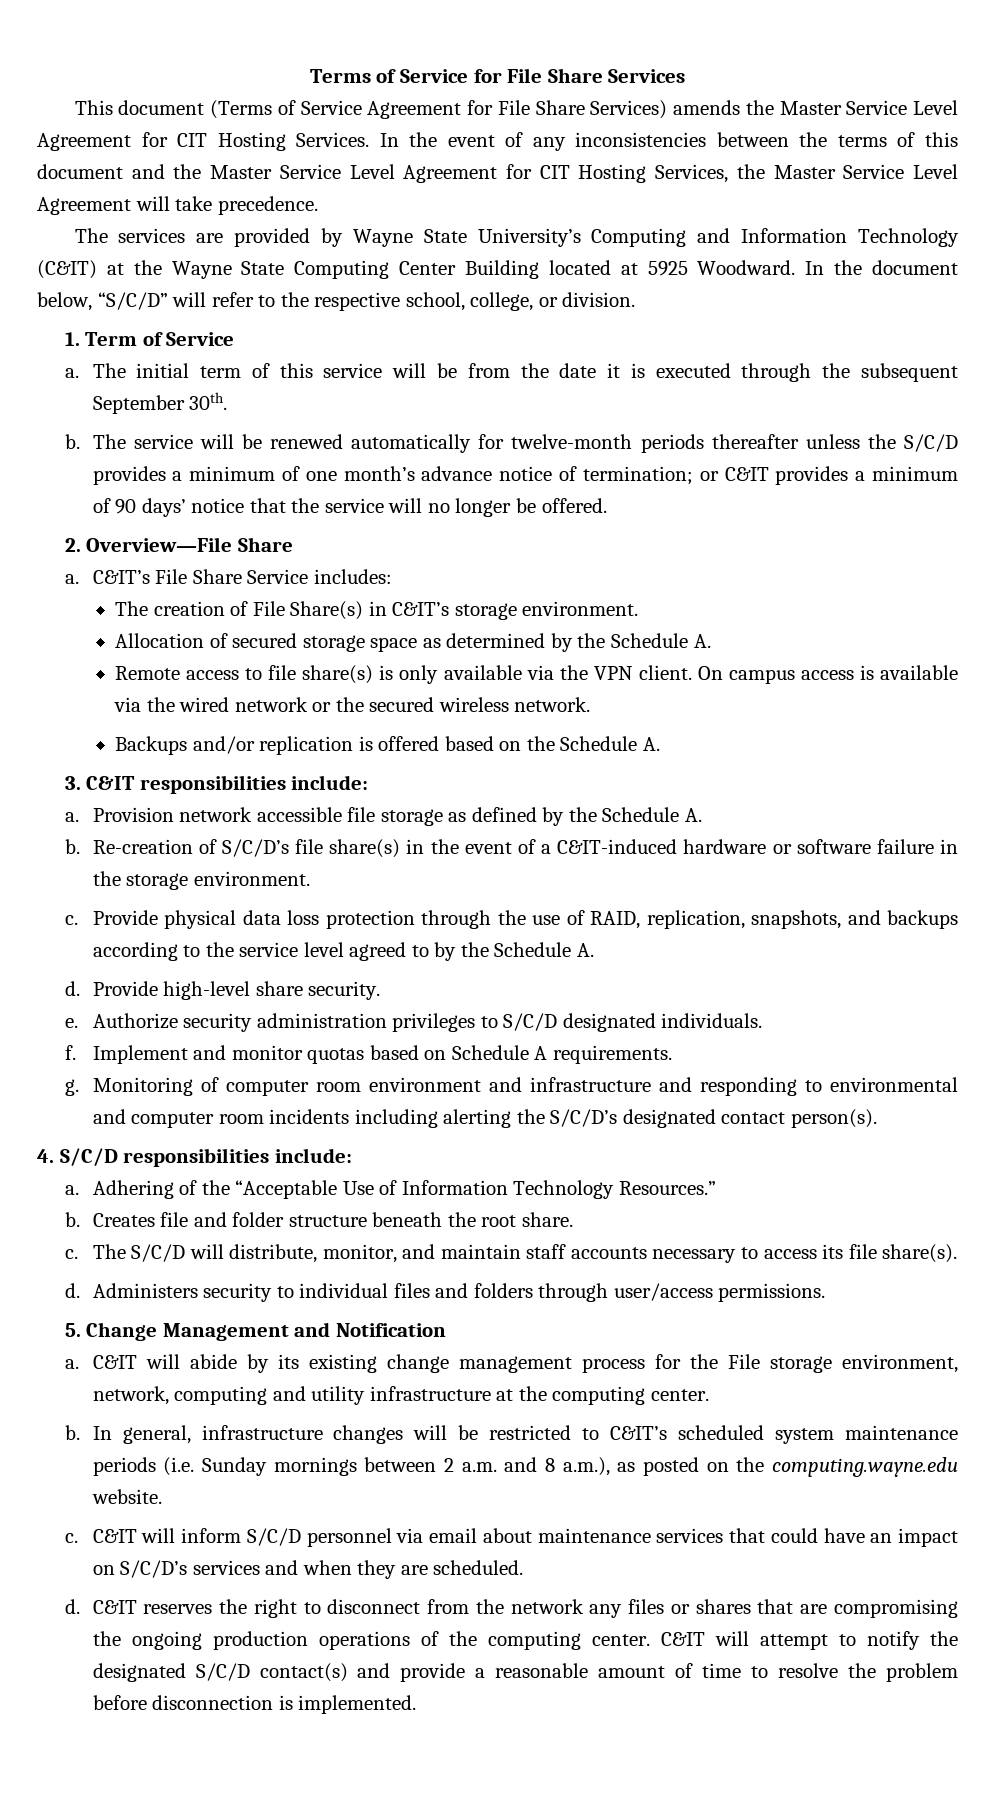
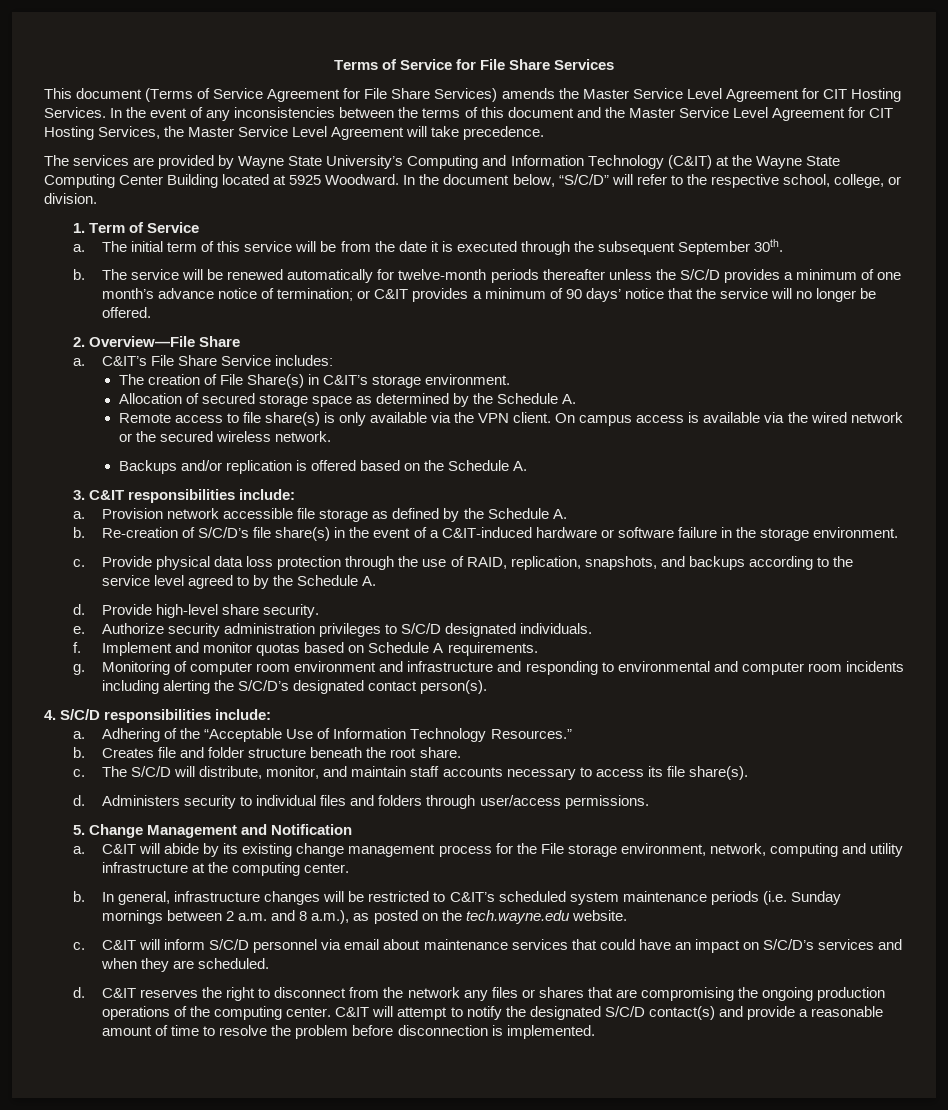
[771,1457,958,1477] computing.wayne.edu -> [465,910,570,924] tech.wayne.edu

